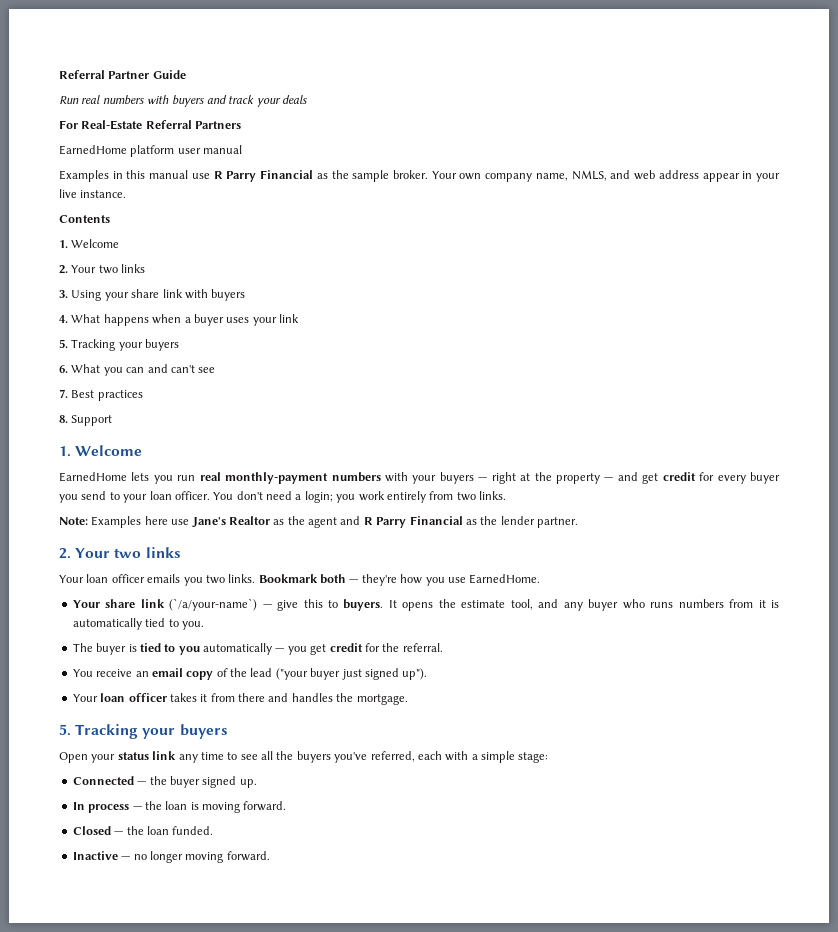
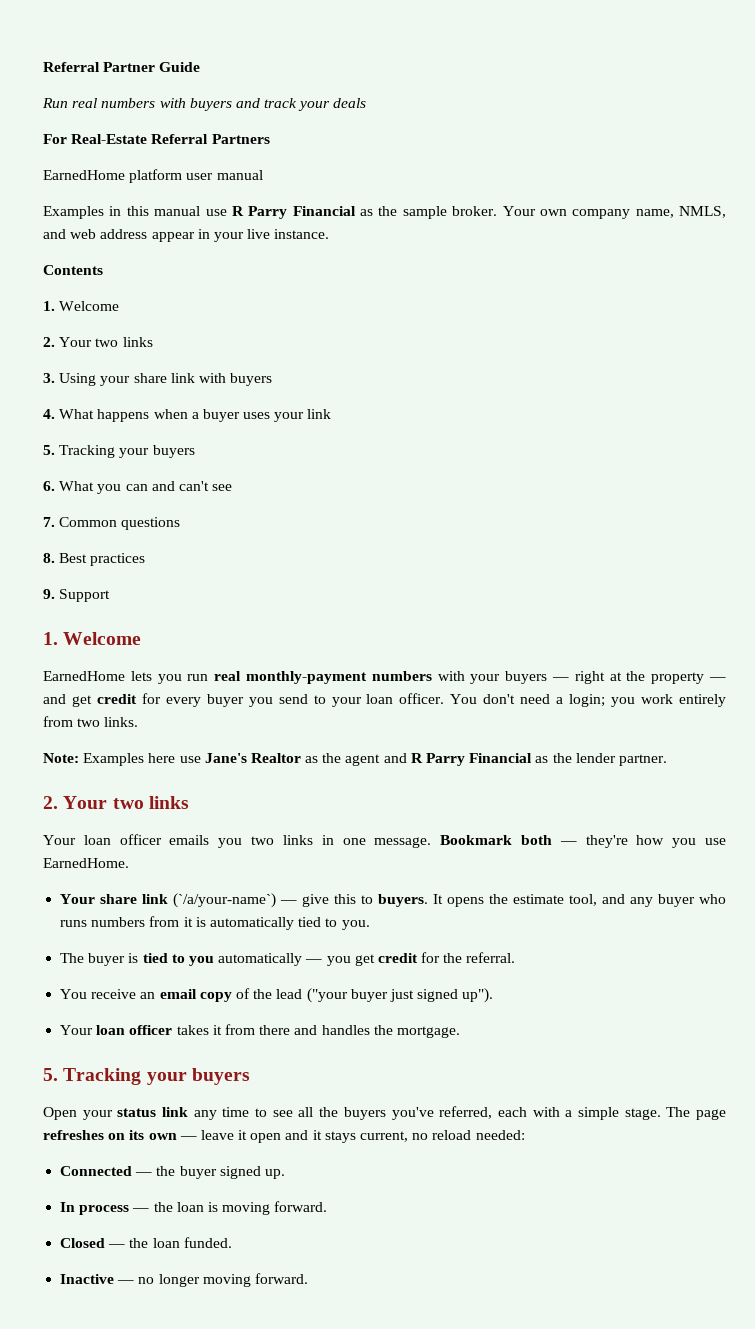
(68, 393) none -> [59,517,181,530] [43,553,55,563] Common questions // 8.
[59,415,68,423] 8. -> [43,589,55,599] 9.
[228,574,256,583] links. -> [282,835,432,848] links in one message.
[518,752,549,763] stage: -> [624,1107,727,1120] [43,1130,525,1143] stage. The page refreshes on its own — leave it open and it stays current, no reload needed:

